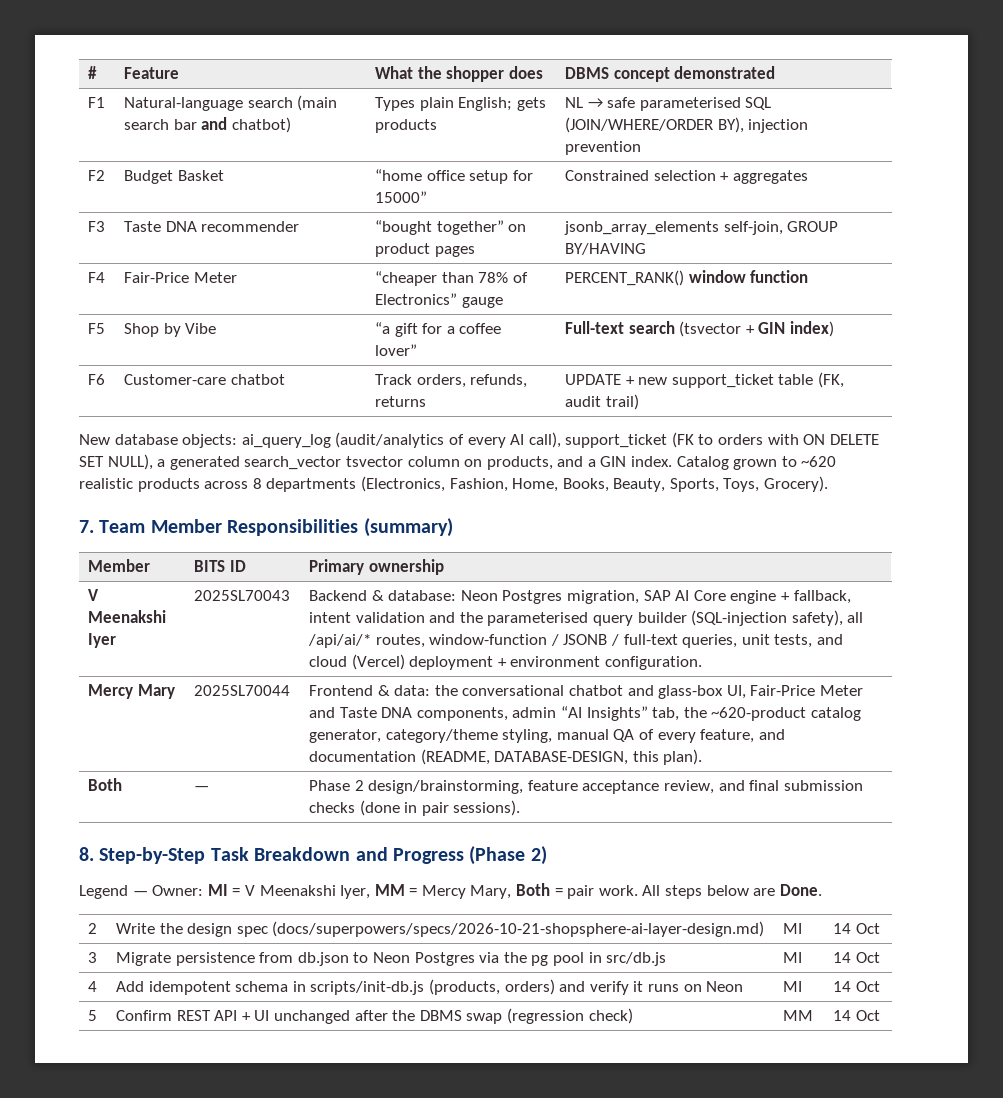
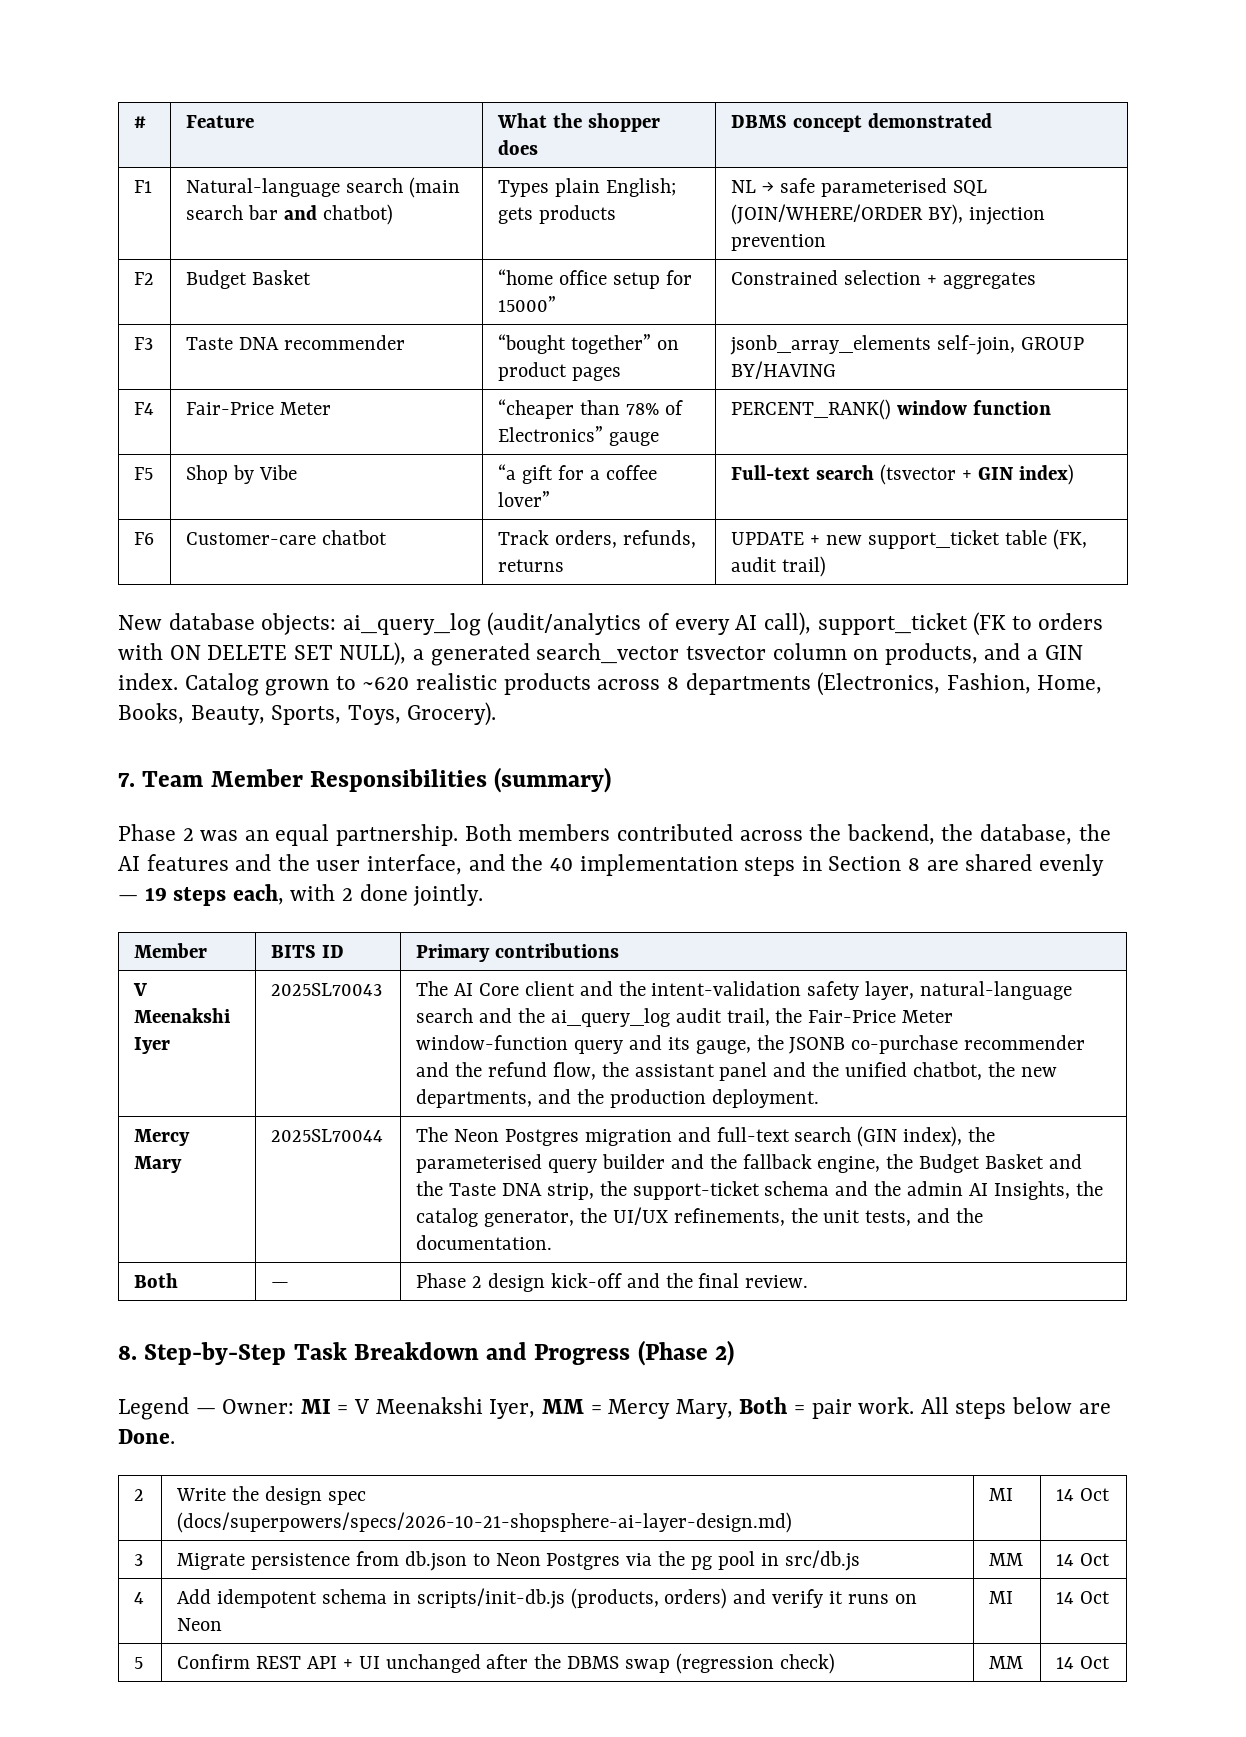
(453, 527) none -> [118,824,1111,846] [118,854,1104,876] [118,884,484,906] // Phase 2 was an equal partnership. Both members contributed across the backend, the database, the AI features and the user interface, and the 40 implementation steps in Section 8 are shared evenly — 19 steps each, with 2 done jointly.
[368,559,444,575] ownership -> [494,943,619,958] contributions
[309,590,851,604] [309,610,864,626] [308,634,843,648] [309,654,703,670] [88,684,175,699] [194,685,291,696] [309,685,863,699] [309,706,861,721] [309,729,785,743] [309,749,703,765] [88,778,123,791] [194,786,210,791] [309,780,863,794] [309,800,521,816] Backend & database: Neon Postgres migration, SAP AI Core engine + fallback, intent validation and the parameterised query builder (SQL-injection safety), all /api/ai/* routes, window-function / JSONB / full-text queries, unit tests, and cloud (Vercel) deployment + environment configuration. // Mercy Mary | 2025SL70044 | Frontend & data: the conversational chatbot and glass-box UI, Fair-Price Meter and Taste DNA components, admin “AI Insights” tab, the ~620-product catalog generator, category/theme styling, manual QA of every feature, and documentation (README, DATABASE-DESIGN, this plan). // Both | — | Phase 2 design/brainstorming, feature acceptance review, and final submission checks (done in pair sessions). -> [415,981,1073,1000] [415,1008,954,1027] [415,1035,1086,1054] [415,1062,1058,1081] [415,1089,819,1108] [133,1129,190,1146] [133,1156,182,1173] [270,1129,383,1142] [415,1126,996,1147] [415,1154,1083,1173] [415,1181,1104,1200] [415,1207,984,1227] [415,1235,552,1250] [133,1273,178,1288] [270,1282,289,1288] [415,1273,809,1292] The AI Core client and the intent-validation safety layer, natural-language search and the ai_query_log audit trail, the Fair-Price Meter window-function query and its gauge, the JSONB co-purchase recommender and the refund flow, the assistant panel and the unified chatbot, the new departments, and the production deployment. // Mercy Mary | 2025SL70044 | The Neon Postgres migration and full-text search (GIN index), the parameterised query builder and the fallback engine, the Budget Basket and the Taste DNA strip, the support-ticket schema and the admin AI Insights, the catalog generator, the UI/UX refinements, the unit tests, and the documentation. // Both | — | Phase 2 design kick-off and the final review.
[783,952,803,963] MI -> [988,1553,1023,1566] MM

